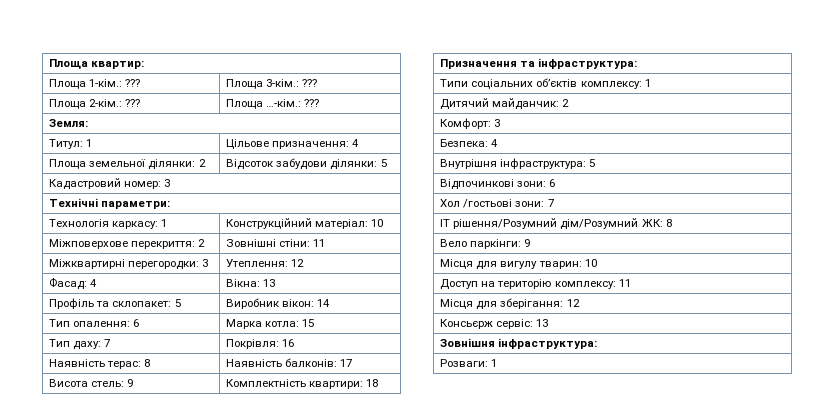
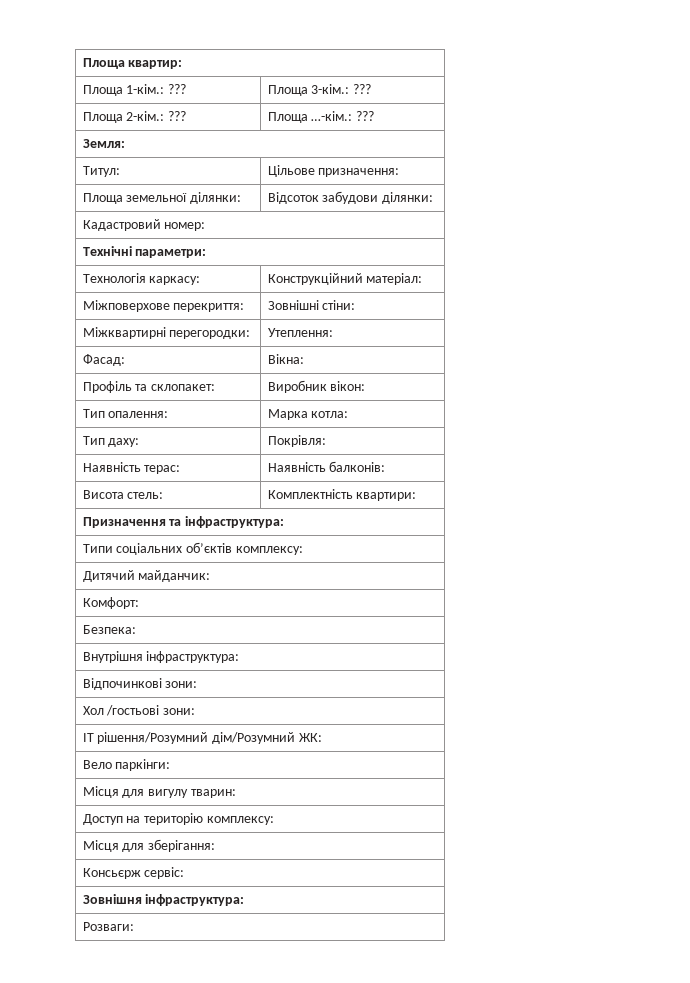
[86,139,93,147] 1 -> (120, 171) none
[352,139,360,147] 4 -> (400, 172) none
[198,159,206,167] 2 -> (242, 198) none
[380,159,387,167] 5 -> (434, 198) none
[164,179,171,187] 3 -> (206, 226) none
[161,219,168,227] 1 -> (201, 280) none
[371,219,384,227] 10 -> (423, 279) none
[198,239,206,247] 2 -> (245, 307) none
[313,239,326,247] 11 -> (356, 305) none
[202,259,209,267] 3 -> (251, 334) none
[291,259,305,267] 12 -> (333, 332) none
[90,279,98,287] 4 -> (125, 360) none
[263,279,276,287] 13 -> (304, 359) none
[174,299,181,307] 5 -> (216, 387) none
[317,299,331,307] 14 -> (366, 386) none
[133,319,140,327] 6 -> (169, 414) none
[302,319,315,327] 15 -> (349, 414) none
[104,339,111,347] 7 -> (140, 442) none
[282,339,295,347] 16 -> (326, 441) none
[144,359,151,367] 8 -> (181, 469) none
[340,359,353,367] 17 -> (386, 466) none
[127,379,134,387] 9 -> (164, 495) none
[366,379,379,387] 18 -> (417, 496) none
[644,79,651,87] 1 -> (303, 550) none
[562,99,570,107] 2 -> (211, 576) none
[494,119,501,127] 3 -> (139, 603) none
[491,139,499,147] 4 -> (136, 629) none
[589,159,596,167] 5 -> (240, 657) none
[549,179,556,187] 6 -> (198, 684) none
[547,199,554,207] 7 -> (196, 711) none
[665,219,672,227] 8 -> (322, 737) none
[524,239,531,247] 9 -> (171, 765) none
[584,259,597,267] 10 -> (236, 793) none
[618,279,631,287] 11 -> (274, 820) none
[566,299,580,307] 12 -> (216, 845) none
[536,319,549,327] 13 -> (185, 873) none
[491,359,498,367] 1 -> (134, 926) none

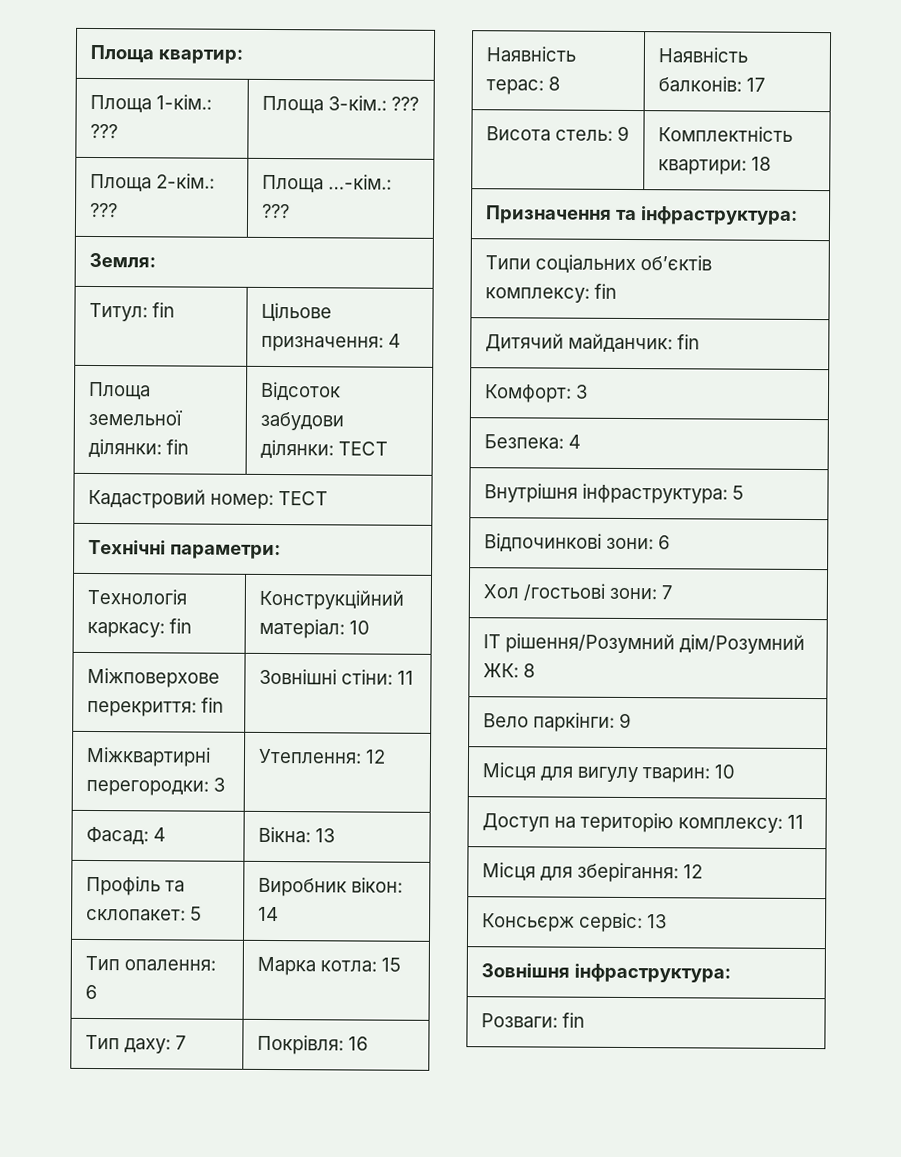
(120, 171) none -> [152,302,176,318] fin
(400, 172) none -> [388,333,402,348] 4
(242, 198) none -> [166,439,190,455] fin
(434, 198) none -> [338,441,389,456] ТЕСТ
(206, 226) none -> [278,491,329,506] ТЕСТ
(201, 280) none -> [169,618,193,634] fin
(423, 279) none -> [349,620,371,635] 10
(245, 307) none -> [201,697,225,713] fin
(356, 305) none -> [397,670,415,685] 11
(251, 334) none -> [213,777,226,792] 3
(333, 332) none -> [365,749,387,764] 12
(125, 360) none -> [153,827,167,842] 4
(304, 359) none -> [315,828,336,843] 13
(216, 387) none -> [190,906,203,921] 5
(366, 386) none -> [258,906,280,922] 14
(169, 414) none -> [85,984,98,1000] 6
(349, 414) none -> [381,957,402,972] 15
(140, 442) none -> [175,1035,187,1050] 7
(326, 441) none -> [348,1036,369,1051] 16
(181, 469) none -> [548,76,561,91] 8
(386, 466) none -> [746,77,766,92] 17
(164, 495) none -> [617,125,630,141] 9
(417, 496) none -> [751,156,772,171] 18
(303, 550) none -> [594,283,618,299] fin
(211, 576) none -> [677,334,701,350] fin
(139, 603) none -> [576,384,589,399] 3
(136, 629) none -> [568,434,582,449] 4
(240, 657) none -> [732,485,745,500] 5
(198, 684) none -> [658,535,671,550] 6
(196, 711) none -> [661,585,673,600] 7
(322, 737) none -> [523,663,536,678] 8
(171, 765) none -> [619,712,632,729] 9
(236, 793) none -> [714,764,736,779] 10
(274, 820) none -> [787,814,805,829] 11
(216, 845) none -> [683,864,704,879] 12
(185, 873) none -> [647,914,668,929] 13
(134, 926) none -> [562,1012,586,1028] fin

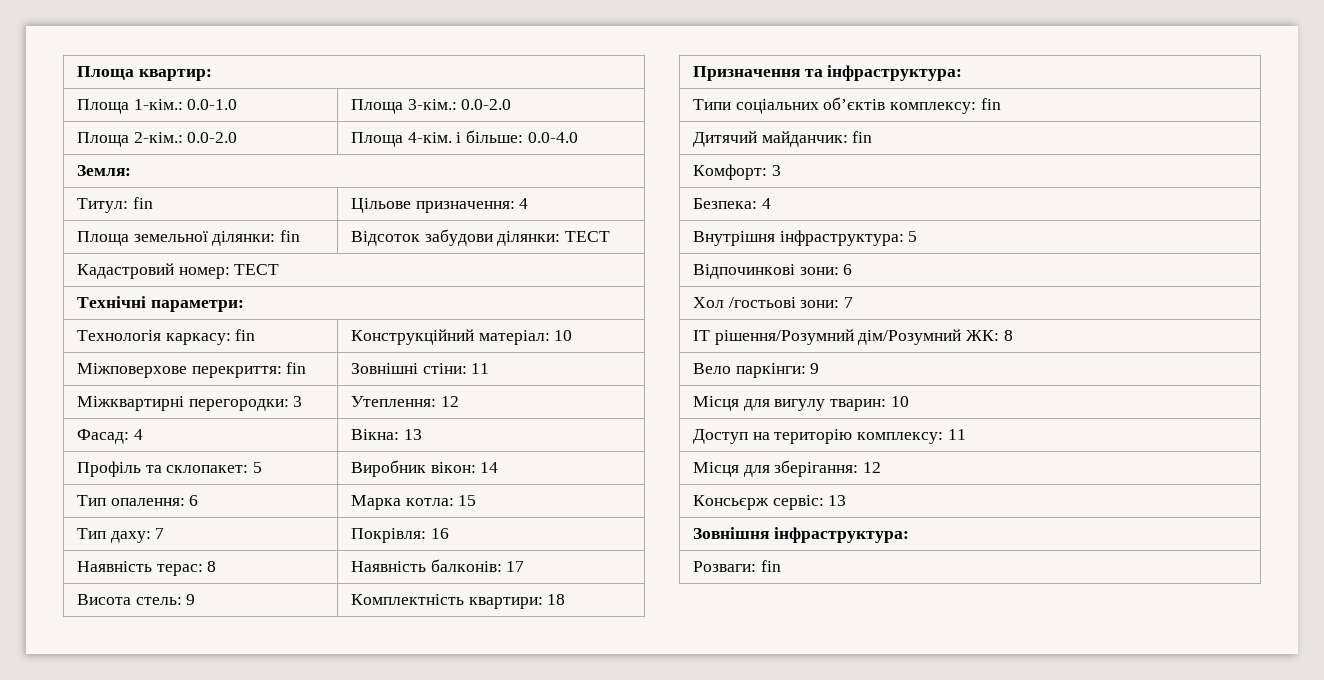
[90,123,119,139] ??? -> [187,99,238,110] 0.0-1.0
[391,96,420,111] ??? -> [461,99,512,110] 0.0-2.0
[90,202,119,218] [262,174,393,193] [262,203,291,219] ??? | Площа …-кім.: ??? -> [187,132,238,143] [350,130,578,147] 0.0-2.0 | Площа 4-кім. і більше: 0.0-4.0

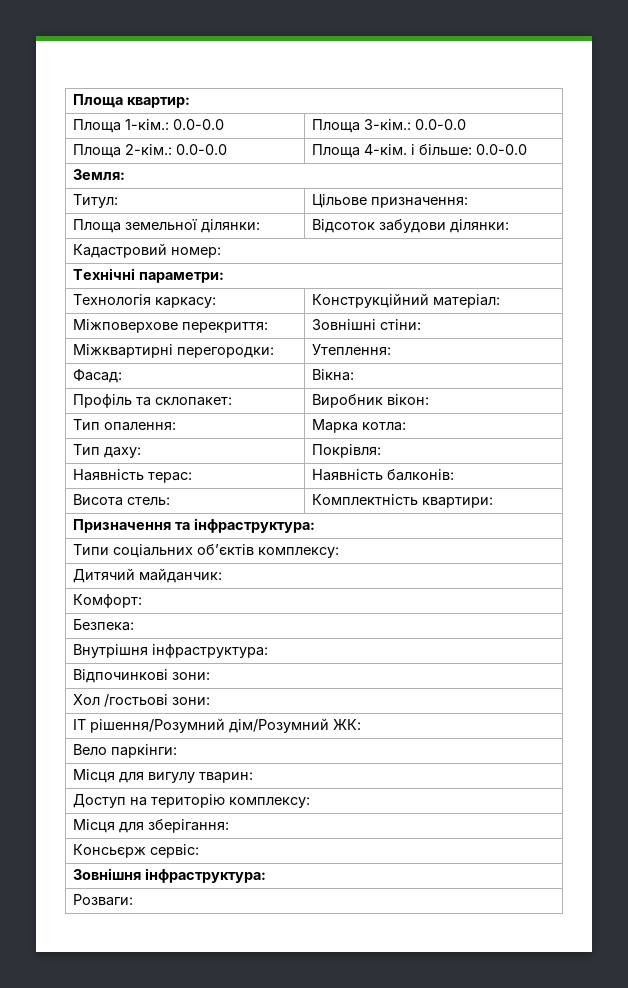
[187,99,238,110] 0.0-1.0 -> [172,119,224,130] 0.0-0.0
[461,99,512,110] 0.0-2.0 -> [414,119,466,130] 0.0-0.0
[187,132,238,143] 0.0-2.0 -> [175,144,227,155] 0.0-0.0
[527,132,578,143] 0.0-4.0 -> [475,144,527,155] 0.0-0.0
[132,197,153,209] fin -> (118, 201) none
[519,198,529,209] 4 -> (468, 202) none
[280,230,301,242] fin -> (260, 226) none
[565,231,611,242] ТЕСТ -> (509, 226) none
[234,264,280,275] ТЕСТ -> (221, 252) none
[235,329,256,341] fin -> (216, 302) none
[554,330,573,341] 10 -> (500, 301) none
[286,362,307,374] fin -> (268, 327) none
[471,363,490,374] 11 -> (421, 324) none
[293,396,303,407] 3 -> (274, 352) none
[440,396,459,407] 12 -> (391, 349) none
[133,429,143,440] 4 -> (122, 376) none
[403,429,422,440] 13 -> (354, 375) none
[253,462,263,473] 5 -> (232, 401) none
[480,462,499,473] 14 -> (429, 399) none
[189,495,199,506] 6 -> (176, 426) none
[458,495,477,506] 15 -> (406, 426) none
[155,528,165,539] 7 -> (141, 452) none
[430,528,449,539] 16 -> (381, 451) none
[207,561,217,572] 8 -> (192, 477) none
[506,561,525,572] 17 -> (454, 475) none
[186,594,196,605] 9 -> (170, 501) none
[547,594,566,605] 18 -> (493, 502) none
[980,98,1001,110] fin -> (339, 552) none
[852,131,873,143] fin -> (222, 575) none
[771,165,781,176] 3 -> (142, 601) none
[761,198,771,209] 4 -> (134, 625) none
[908,231,918,242] 5 -> (268, 651) none
[843,264,853,275] 6 -> (210, 676) none
[844,297,854,308] 7 -> (210, 701) none
[1003,330,1013,341] 8 -> (361, 724) none
[810,363,820,374] 9 -> (177, 751) none
[890,396,909,407] 10 -> (253, 777) none
[947,429,966,440] 11 -> (310, 802) none
[863,462,882,473] 12 -> (229, 826) none
[828,495,847,506] 13 -> (199, 851) none
[760,560,781,572] fin -> (133, 900) none

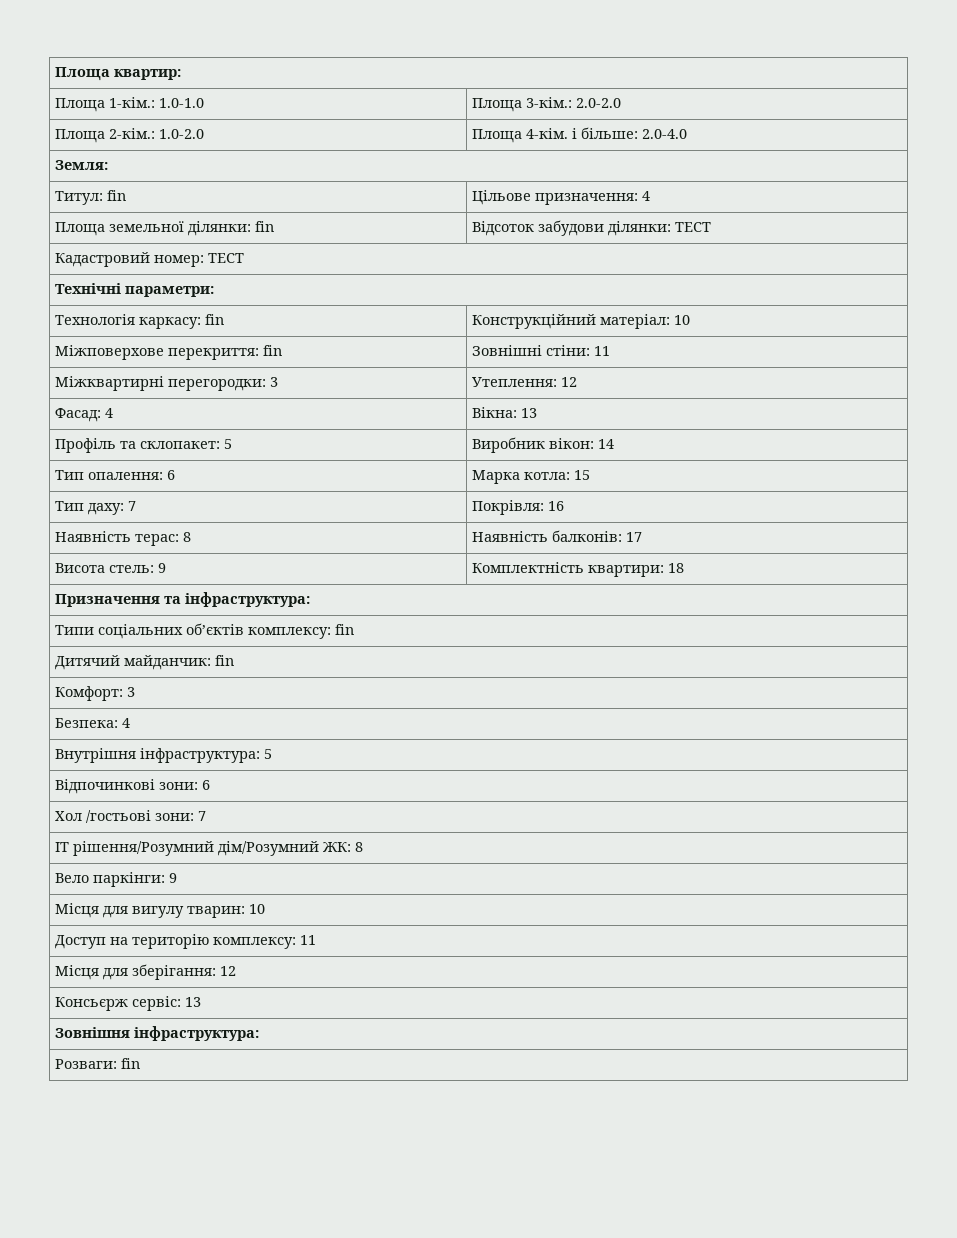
[172,119,224,130] 0.0-0.0 -> [159,98,205,108] 1.0-1.0
[414,119,466,130] 0.0-0.0 -> [576,98,622,108] 2.0-2.0
[175,144,227,155] 0.0-0.0 -> [159,129,205,139] 1.0-2.0
[475,144,527,155] 0.0-0.0 -> [642,129,688,139] 2.0-4.0
(118, 201) none -> [107,190,127,201] fin
(468, 202) none -> [642,191,651,201] 4
(260, 226) none -> [255,221,275,232] fin
(509, 226) none -> [675,222,712,232] ТЕСТ
(221, 252) none -> [208,253,245,263] ТЕСТ
(216, 302) none -> [205,314,225,325] fin
(500, 301) none -> [674,315,691,325] 10
(268, 327) none -> [263,345,283,356] fin
(421, 324) none -> [594,346,611,356] 11
(274, 352) none -> [270,377,279,387] 3
(391, 349) none -> [561,377,578,387] 12
(122, 376) none -> [105,408,114,418] 4
(354, 375) none -> [521,408,538,418] 13
(232, 401) none -> [224,439,233,449] 5
(429, 399) none -> [598,439,615,449] 14
(176, 426) none -> [167,470,176,480] 6
(406, 426) none -> [574,470,591,480] 15
(141, 452) none -> [128,501,137,511] 7
(381, 451) none -> [548,501,565,511] 16
(192, 477) none -> [183,532,192,542] 8
(454, 475) none -> [626,532,643,542] 17
(170, 501) none -> [158,563,167,573] 9
(493, 502) none -> [668,563,685,573] 18
(339, 552) none -> [335,624,355,635] fin
(222, 575) none -> [215,655,235,666] fin
(142, 601) none -> [127,687,136,697] 3
(134, 625) none -> [122,718,131,728] 4
(268, 651) none -> [264,749,273,759] 5
(210, 676) none -> [202,780,211,790] 6
(210, 701) none -> [198,811,207,821] 7
(361, 724) none -> [355,842,364,852] 8
(177, 751) none -> [169,873,178,883] 9
(253, 777) none -> [249,904,266,914] 10
(310, 802) none -> [300,935,317,945] 11
(229, 826) none -> [220,966,237,976] 12
(199, 851) none -> [185,997,202,1007] 13
(133, 900) none -> [121,1058,141,1069] fin

